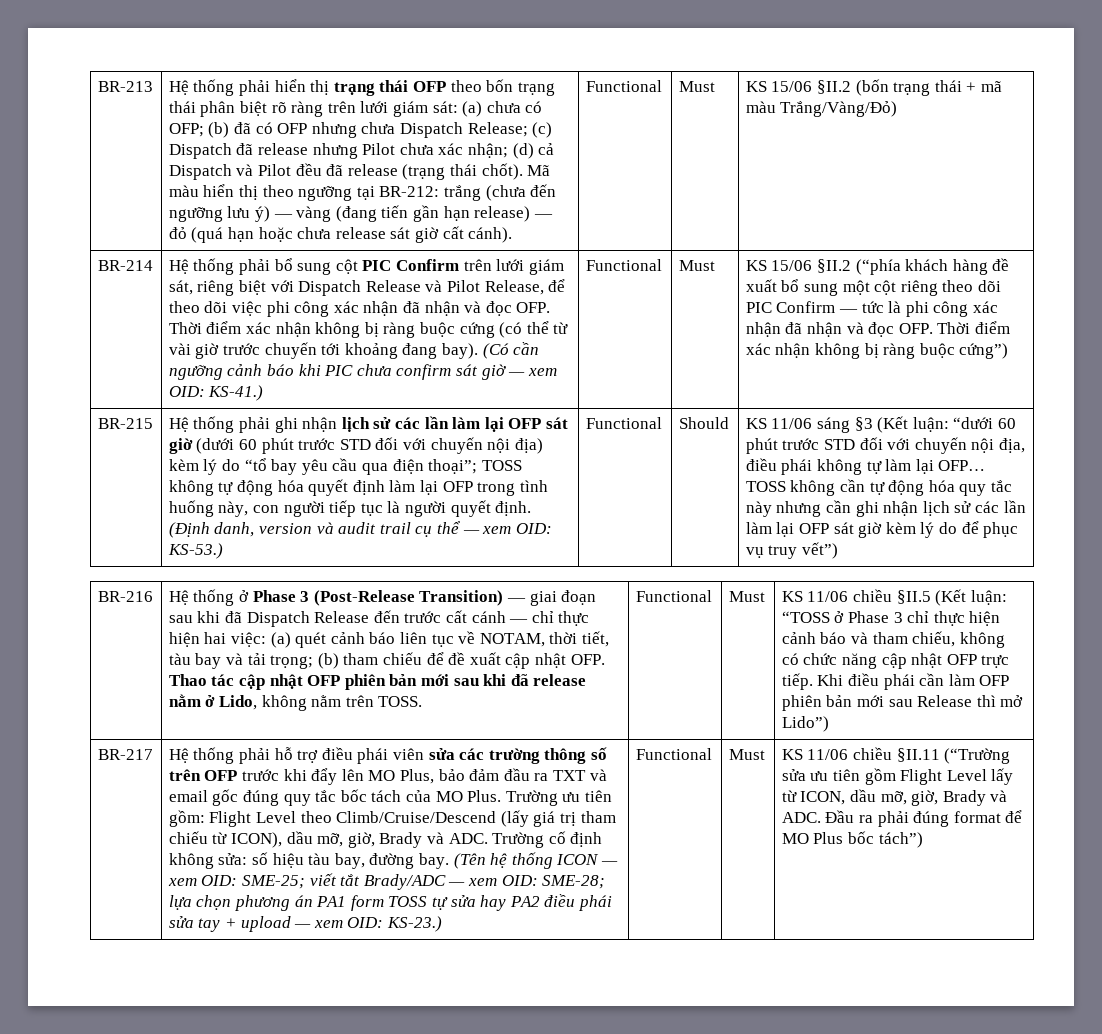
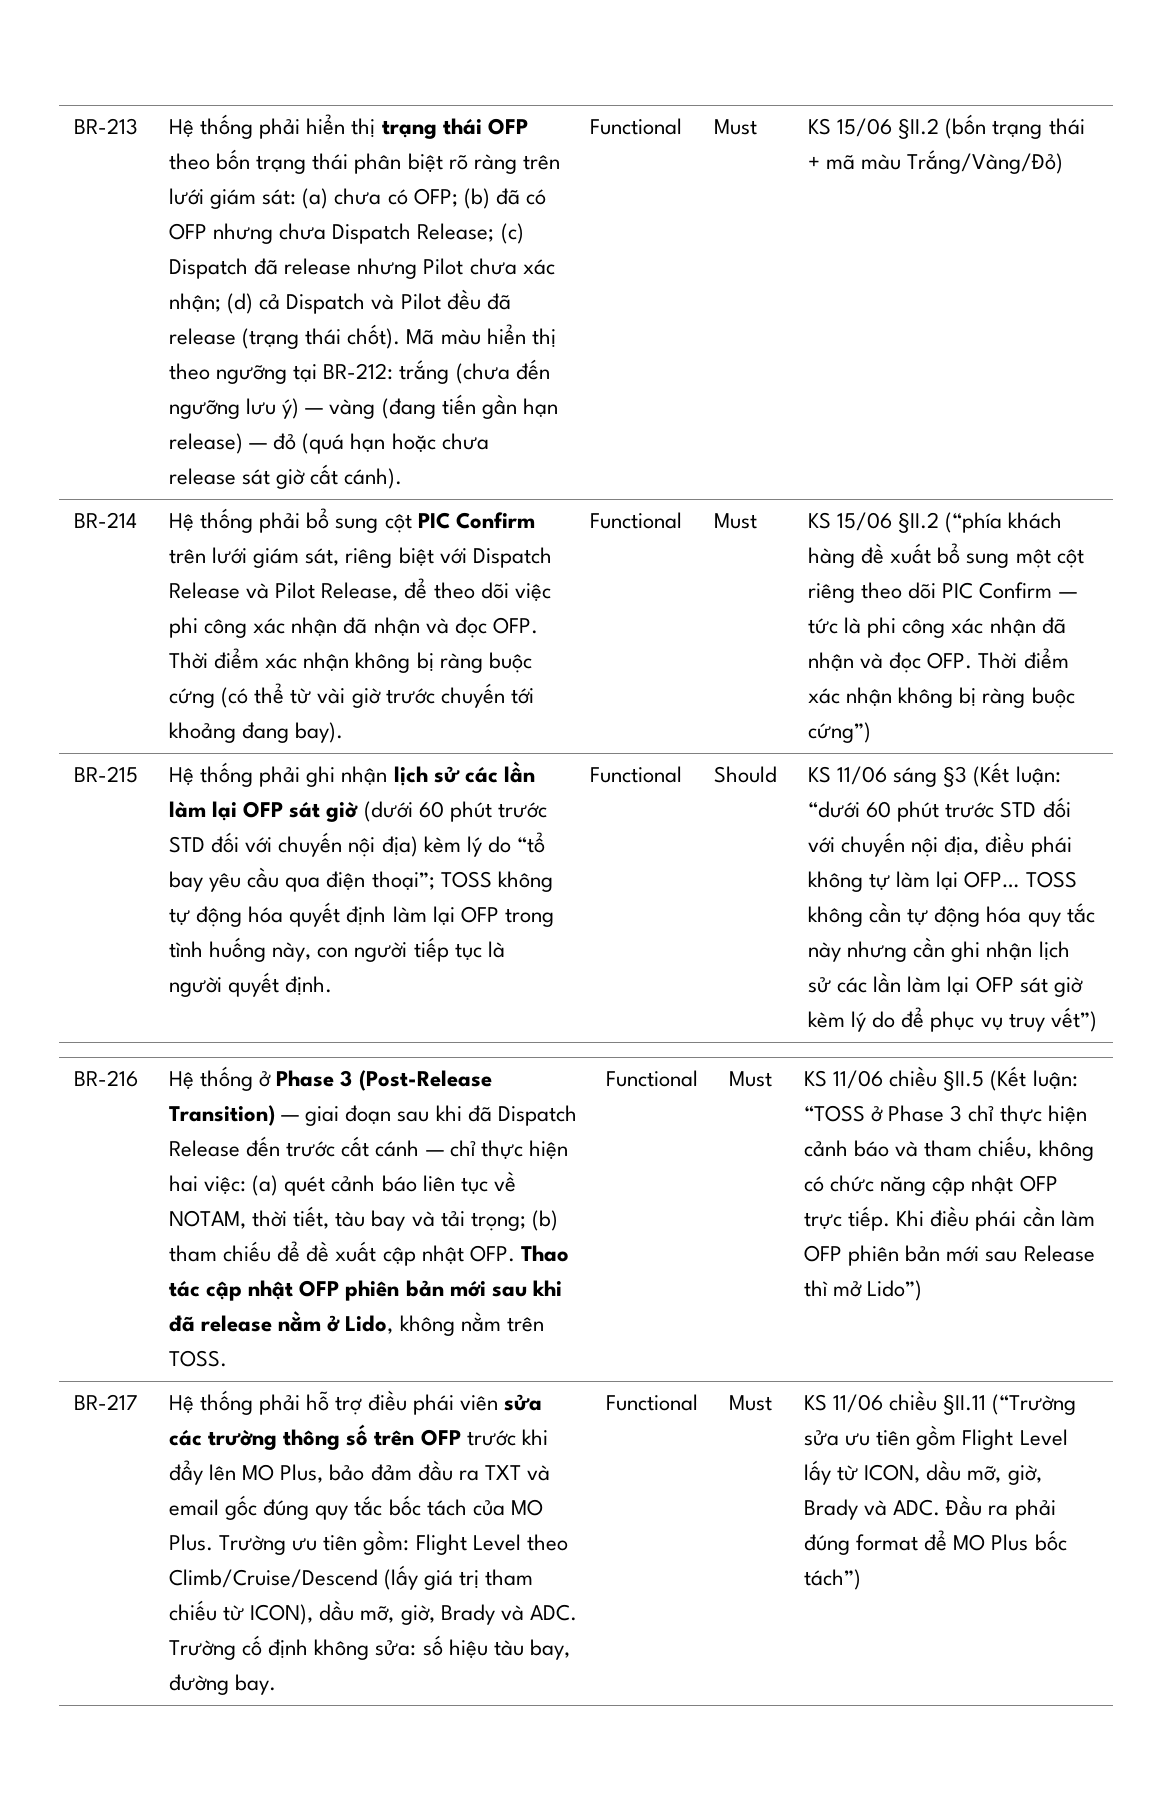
[482,342,540,359] [168,364,557,380] [168,385,264,401] (Có cần ngưỡng cảnh báo khi PIC chưa confirm sát giờ — xem OID: KS-41.) -> (344, 732) none
[168,521,552,538] [167,543,223,559] (Định danh, version và audit trail cụ thể — xem OID: KS-53.) -> (333, 985) none
[453,852,618,869] [167,873,606,890] [168,894,612,911] [168,916,443,932] (Tên hệ thống ICON — xem OID: SME-25; viết tắt Brady/ADC — xem OID: SME-28; lựa chọn phương án PA1 form TOSS tự sửa hay PA2 điều phái sửa tay + upload — xem OID: KS-23.) -> (277, 1684) none

